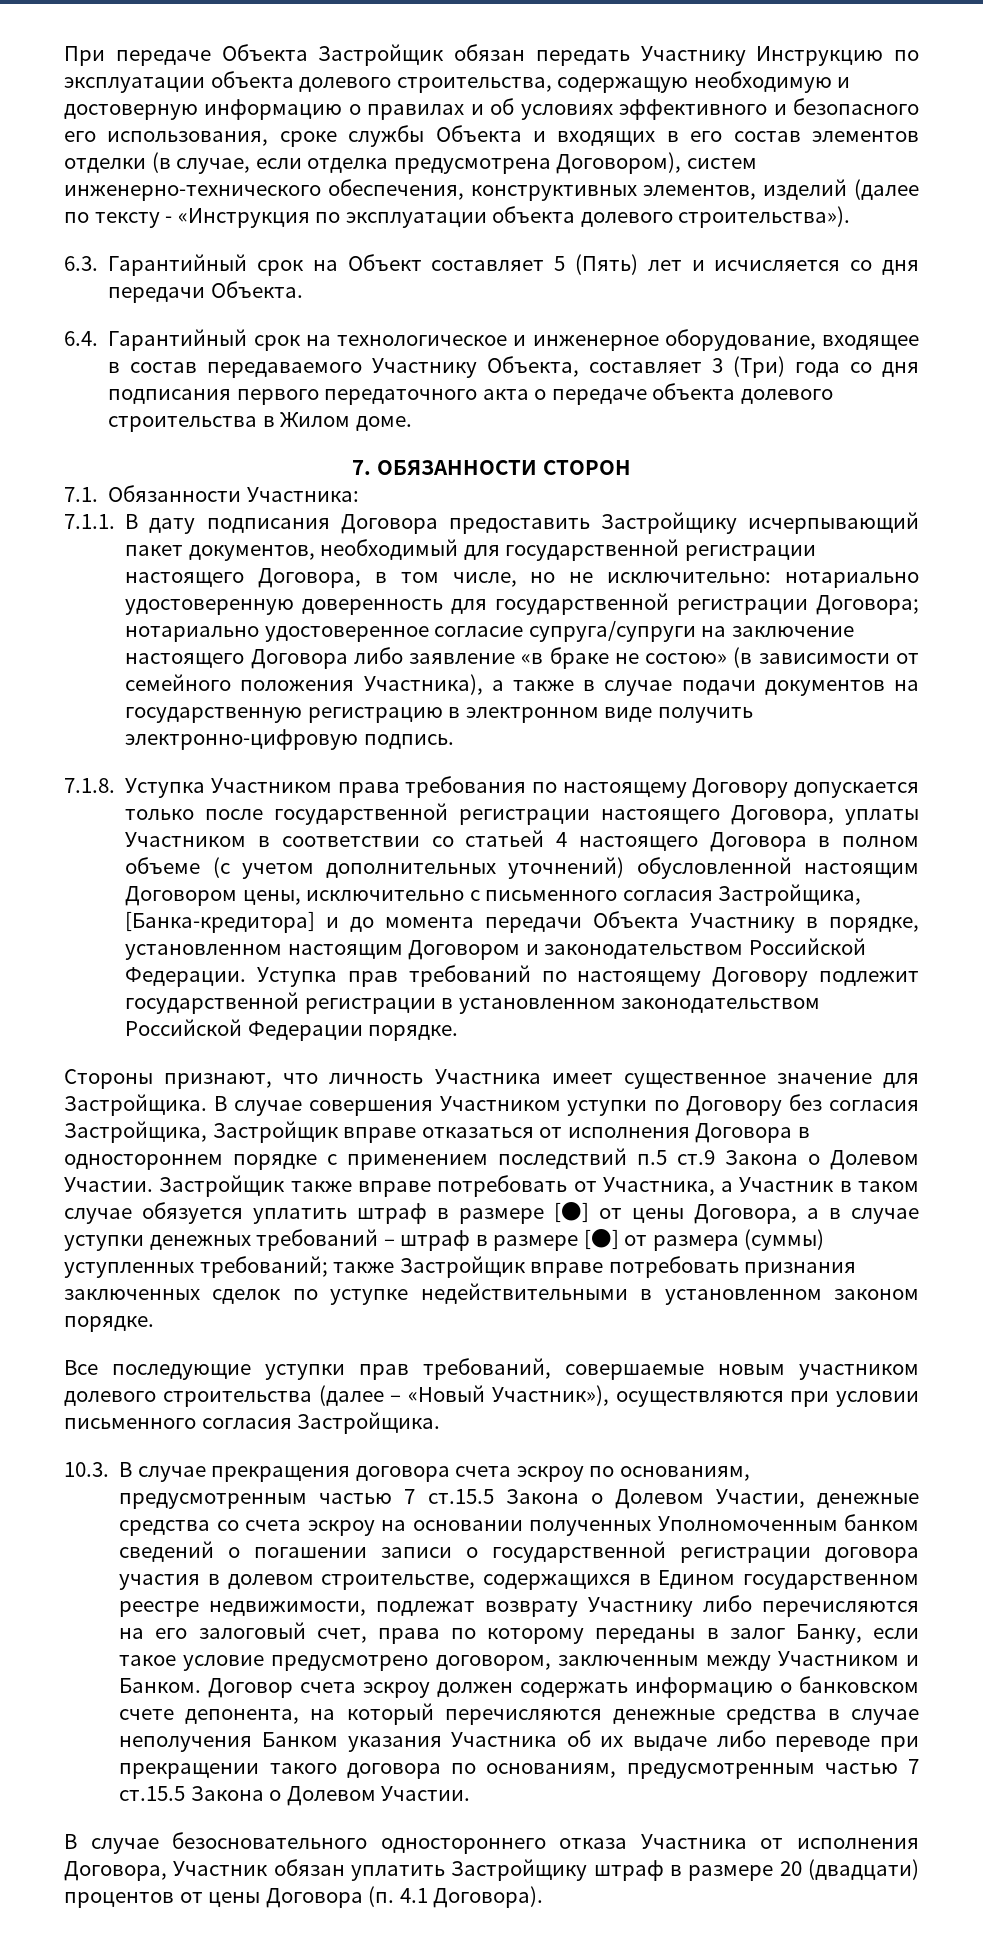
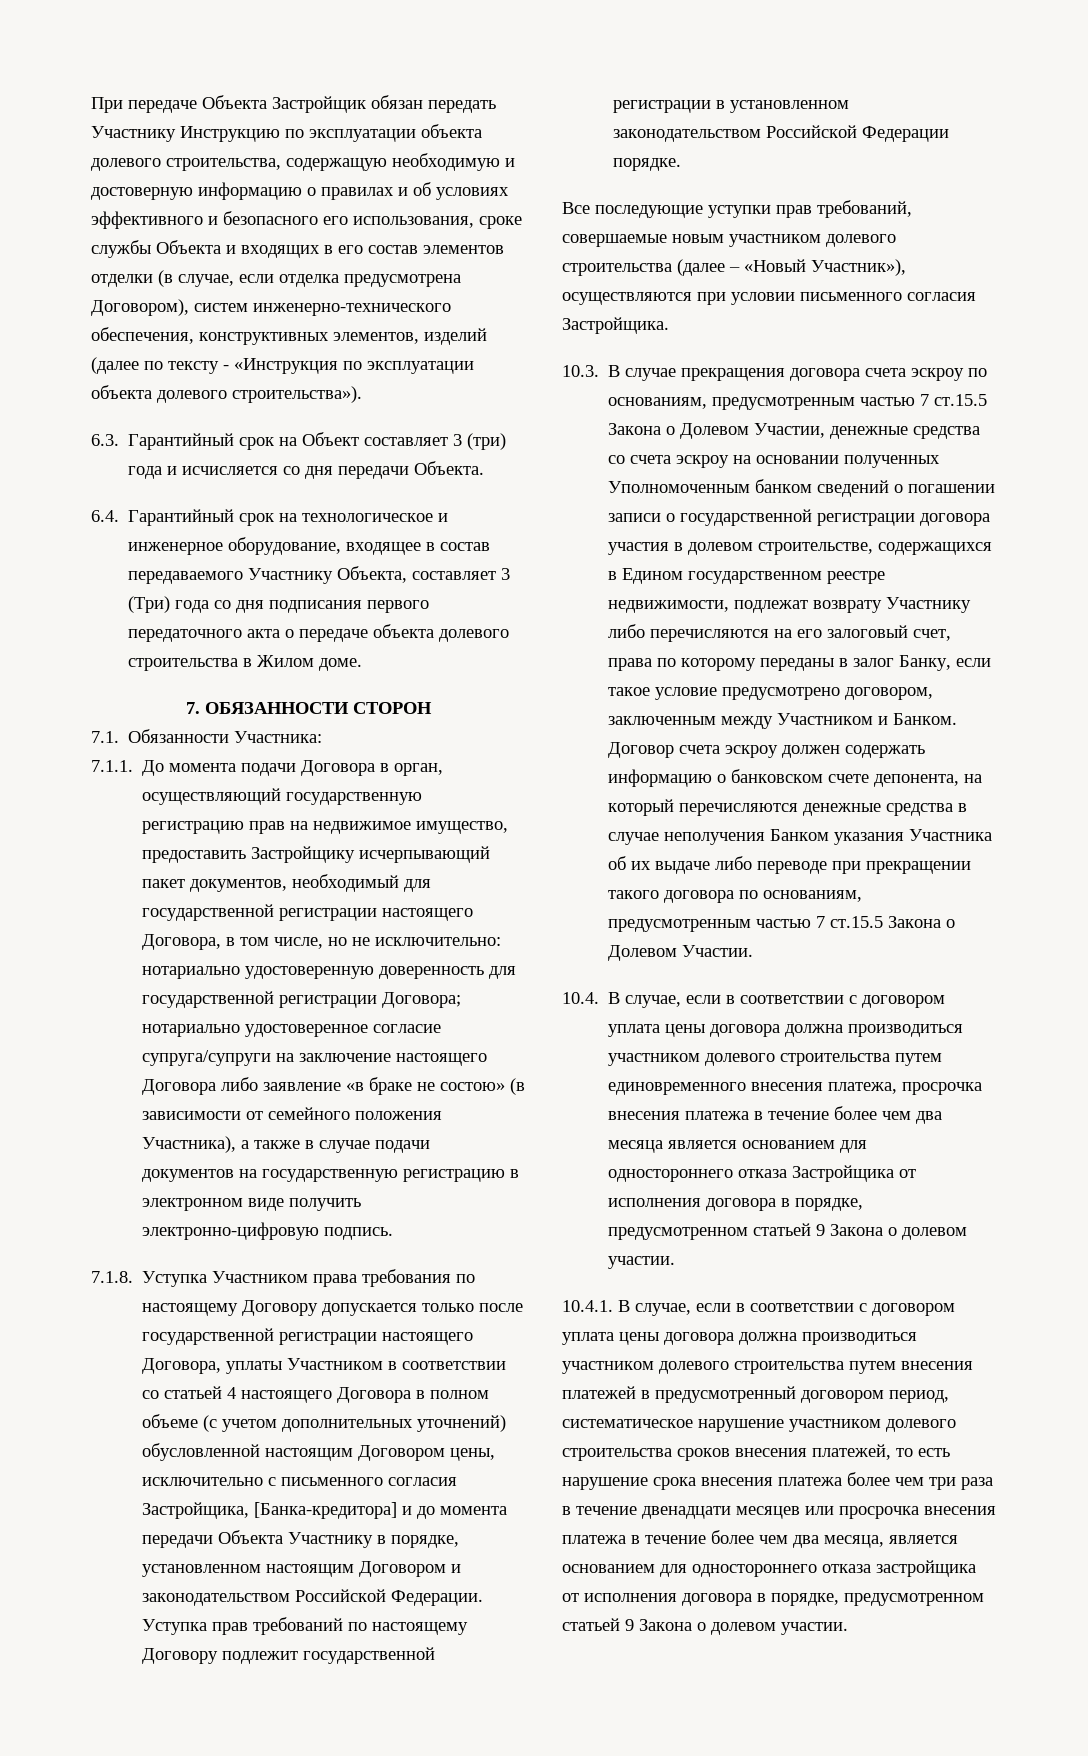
[554,254,682,275] 5 (Пять) лет -> [453,433,507,450] [128,466,163,479] 3 (три) года
[125,514,438,534] В дату подписания Договора -> [142,760,444,776] [142,788,423,805] [142,821,509,834] До момента подачи Договора в орган, осуществляющий государственную регистрацию прав на недвижимое имущество,
[64,1069,919,1089] [64,1094,920,1116] [64,1121,810,1143] [64,1148,919,1170] [64,1175,919,1197] [64,1202,919,1224] [64,1229,825,1251] [64,1256,857,1278] [64,1283,920,1305] [64,1316,154,1332] // Стороны признают, что личность Участника имеет существенное значение для Застройщика. В случае совершения Участником уступки по Договору без согласия Застройщика, Застройщик вправе отказаться от исполнения Договора в одностороннем порядке с применением последствий п.5 ст.9 Закона о Долевом Участии. Застройщик также вправе потребовать от Участника, а Участник в таком случае обязуется уплатить штраф в размере [●] от цены Договора, а в случае уступки денежных требований – штраф в размере [●] от размера (суммы) уступленных требований; также Застройщик вправе потребовать признания заключенных сделок по уступке недействительными в установленном законом порядке. -> (682, 164) none
[64,1832,919,1854] [64,1859,920,1881] [64,1886,544,1908] В случае безосновательного одностороннего отказа Участника от исполнения Договора, Участник обязан уплатить Застройщику штраф в размере 20 (двадцати) процентов от цены Договора (п. 4.1 Договора). -> [562,992,946,1008] [608,1024,964,1037] [608,1053,943,1066] [608,1082,983,1095] [608,1106,943,1124] [608,1140,868,1153] [608,1165,917,1182] [608,1198,864,1211] [608,1223,968,1240] [608,1256,676,1269] [562,1300,955,1316] [562,1332,917,1345] [562,1361,973,1374] [562,1386,949,1403] [562,1419,956,1432] [562,1444,950,1461] [562,1472,993,1490] [562,1506,996,1519] [562,1530,958,1548] [562,1560,976,1577] [562,1593,984,1606] [562,1618,848,1635] 10.4. В случае, если в соответствии с договором уплата цены договора должна производиться участником долевого строительства путем единовременного внесения платежа, просрочка внесения платежа в течение более чем два месяца является основанием для одностороннего отказа Застройщика от исполнения договора в порядке, предусмотренном статьей 9 Закона о долевом участии. // 10.4.1. В случае, если в соответствии с договором уплата цены договора должна производиться участником долевого строительства путем внесения платежей в предусмотренный договором период, систематическое нарушение участником долевого строительства сроков внесения платежей, то есть нарушение срока внесения платежа более чем три раза в течение двенадцати месяцев или просрочка внесения платежа в течение более чем два месяца, является основанием для одностороннего отказа застройщика от исполнения договора в порядке, предусмотренном статьей 9 Закона о долевом участии.

